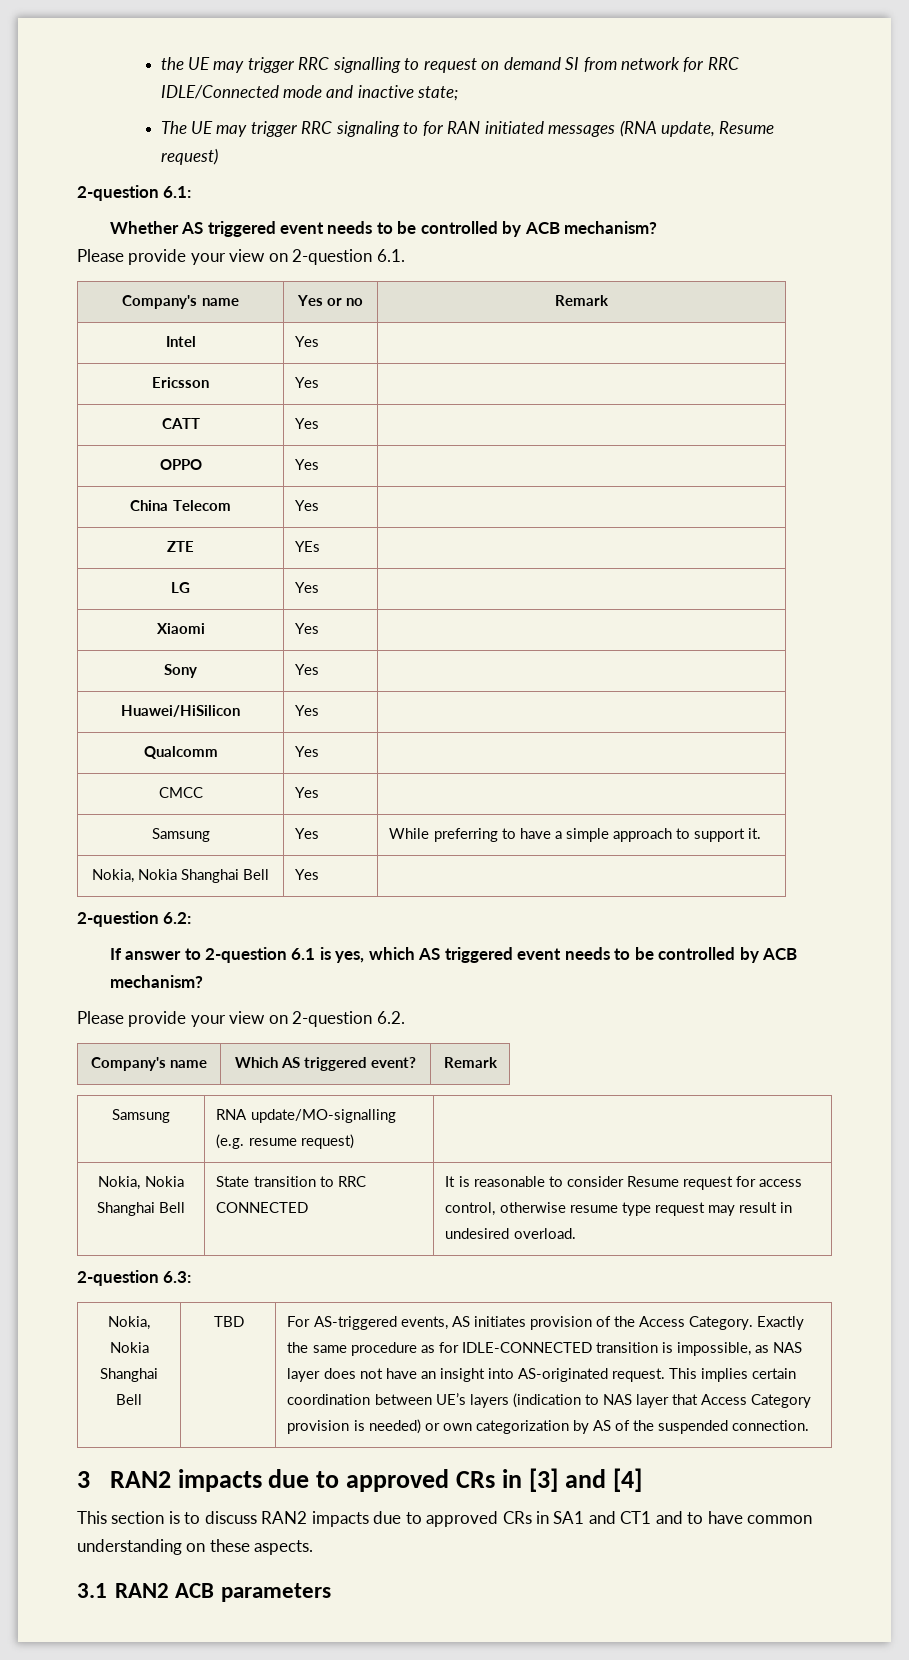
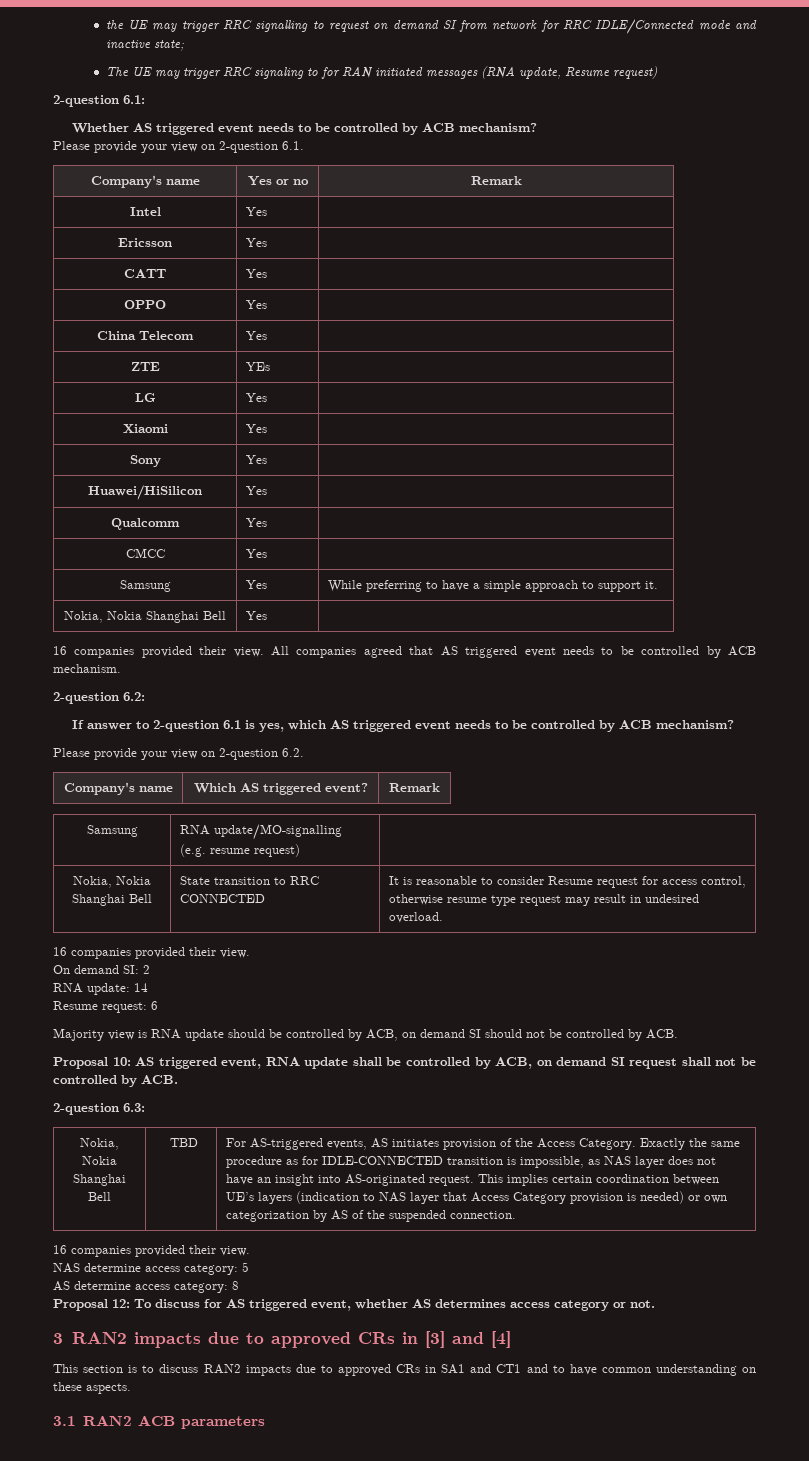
(320, 874) none -> [53,646,756,658] [53,664,121,673] // 16 companies provided their view. All companies agreed that AS triggered event needs to be controlled by ACB mechanism.
(576, 1233) none -> [53,947,250,959] [53,965,150,974] [53,983,148,995] [53,1001,158,1013] [53,1028,678,1041] [53,1057,756,1069] [53,1075,178,1087] // 16 companies provided their view. // On demand SI: 2 // RNA update: 14 // Resume request: 6 // Majority view is RNA update should be controlled by ACB, on demand SI should not be controlled by ACB. // Proposal 10: AS triggered event, RNA update shall be controlled by ACB, on demand SI request shall not be controlled by ACB.
(809, 1425) none -> [53,1245,250,1257] [53,1262,249,1275] [53,1281,239,1293] [53,1299,655,1311] // 16 companies provided their view. // NAS determine access category: 5 // AS determine access category: 8 // Proposal 12: To discuss for AS triggered event, whether AS determines access category or not.

